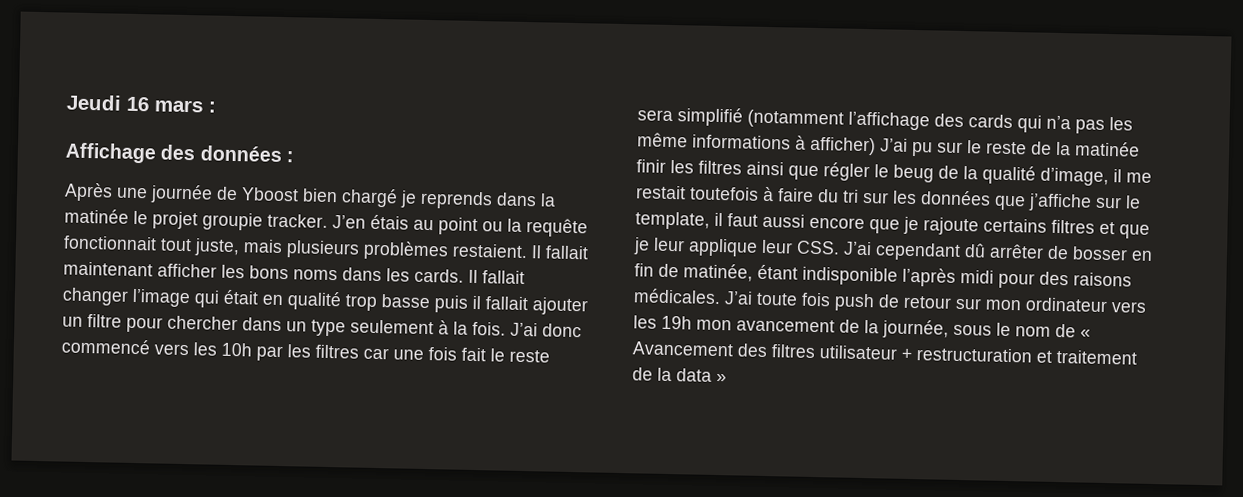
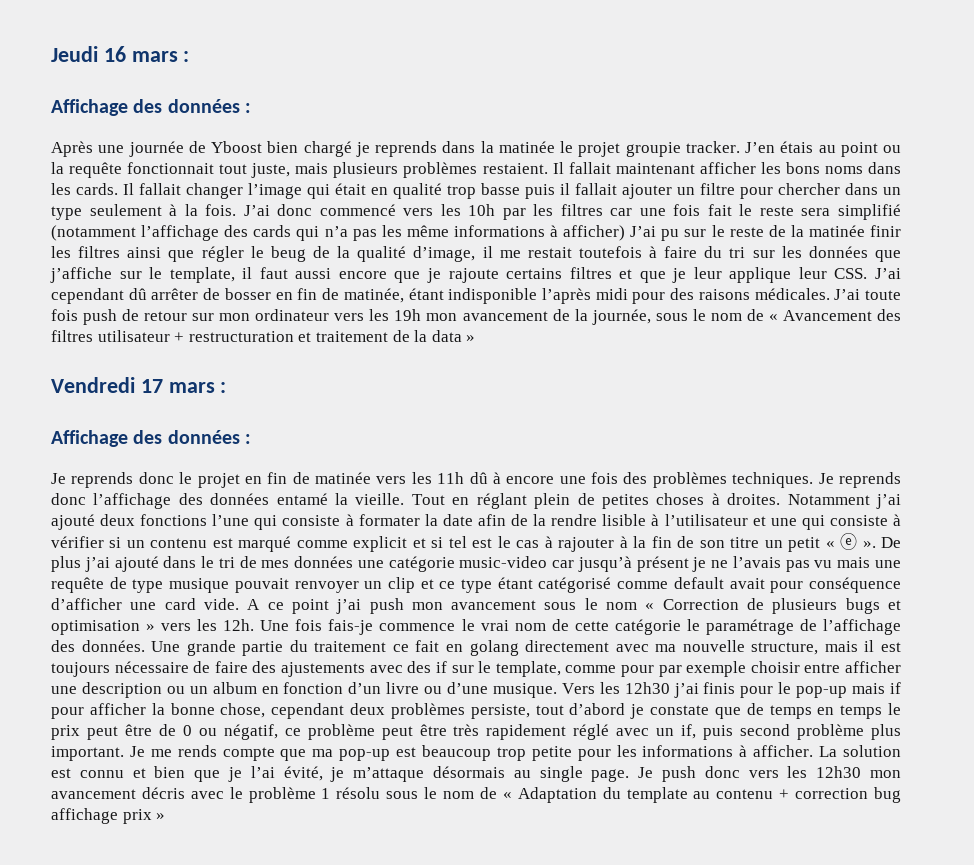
(727, 378) none -> [51,377,227,393] [51,430,252,447] [51,472,902,488] [51,493,901,509] [51,514,901,530] [51,533,902,552] [51,556,902,572] [51,577,901,593] [51,598,901,614] [51,619,901,635] [51,640,901,656] [51,661,901,677] [51,682,902,698] [51,703,902,719] [51,724,902,740] [51,745,902,761] [51,766,901,782] [51,787,902,803] [51,808,166,824] // Vendredi 17 mars : // Affichage des données : // Je reprends donc le projet en fin de matinée vers les 11h dû à encore une fois des problèmes techniques. Je reprends donc l’affichage des données entamé la vieille. Tout en réglant plein de petites choses à droites. Notamment j’ai ajouté deux fonctions l’une qui consiste à formater la date afin de la rendre lisible à l’utilisateur et une qui consiste à vérifier si un contenu est marqué comme explicit et si tel est le cas à rajouter à la fin de son titre un petit « ⓔ ». De plus j’ai ajouté dans le tri de mes données une catégorie music-video car jusqu’à présent je ne l’avais pas vu mais une requête de type musique pouvait renvoyer un clip et ce type étant catégorisé comme default avait pour conséquence d’afficher une card vide. A ce point j’ai push mon avancement sous le nom « Correction de plusieurs bugs et optimisation » vers les 12h. Une fois fais-je commence le vrai nom de cette catégorie le paramétrage de l’affichage des données. Une grande partie du traitement ce fait en golang directement avec ma nouvelle structure, mais il est toujours nécessaire de faire des ajustements avec des if sur le template, comme pour par exemple choisir entre afficher une description ou un album en fonction d’un livre ou d’une musique. Vers les 12h30 j’ai finis pour le pop-up mais if pour afficher la bonne chose, cependant deux problèmes persiste, tout d’abord je constate que de temps en temps le prix peut être de 0 ou négatif, ce problème peut être très rapidement réglé avec un if, puis second problème plus important. Je me rends compte que ma pop-up est beaucoup trop petite pour les informations à afficher. La solution est connu et bien que je l’ai évité, je m’attaque désormais au single page. Je push donc vers les 12h30 mon avancement décris avec le problème 1 résolu sous le nom de « Adaptation du template au contenu + correction bug affichage prix »

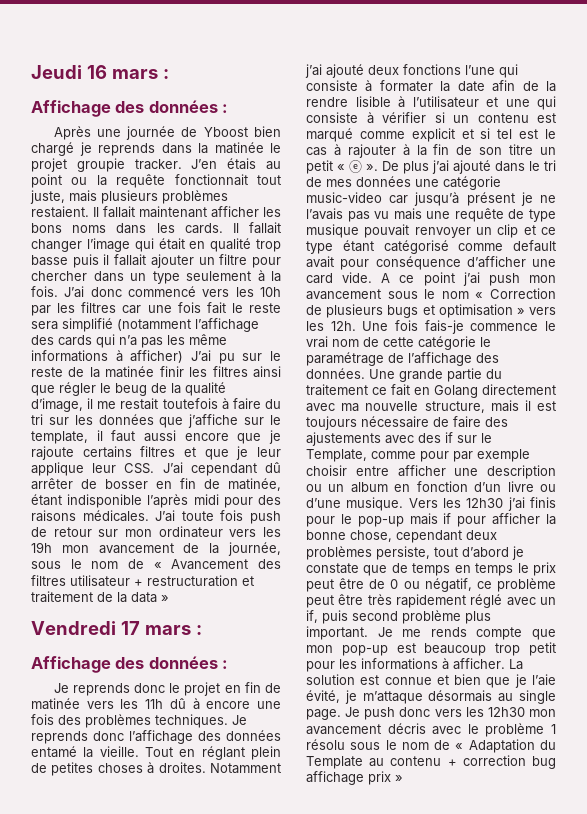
[469,640,519,656] golang -> [434,385,478,398] Golang
[495,661,561,677] template, -> [306,449,367,462] Template,
[312,749,334,757] ma -> [306,645,333,653] mon
[531,746,572,761] petite -> [529,642,556,656] petit
[79,770,124,778] connu -> [384,677,432,685] connue
[250,766,275,778] l’ai -> [532,674,556,686] l’aie
[626,787,688,803] template -> [306,756,363,769] Template

